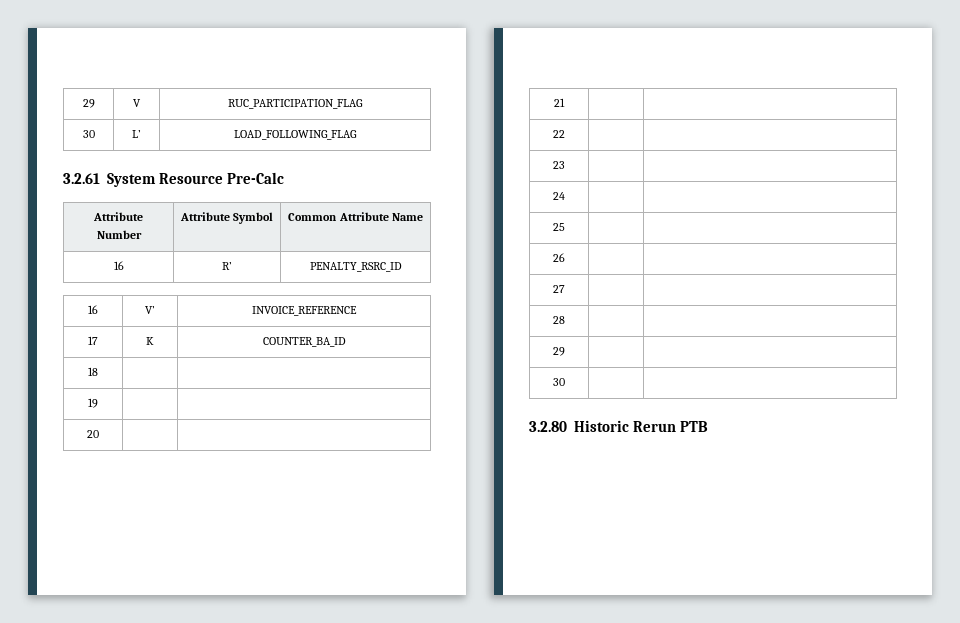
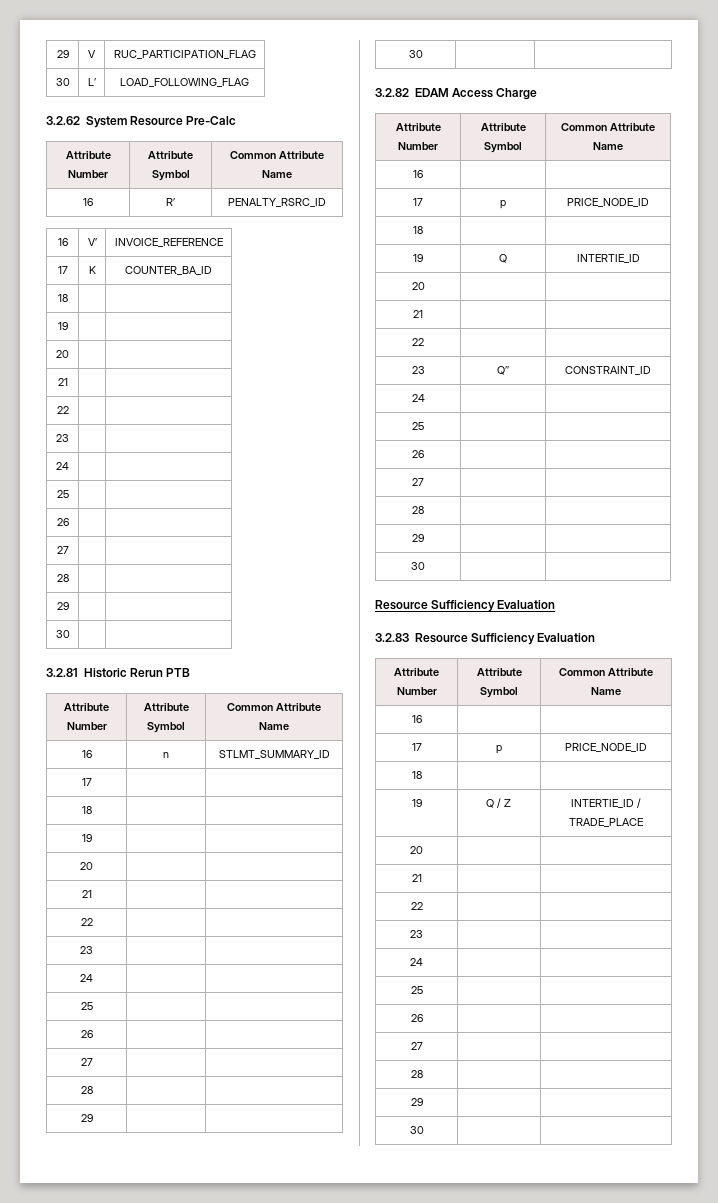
[63,173,100,184] 3.2.61 -> [46,116,80,125] 3.2.62
[529,421,567,432] 3.2.80 -> [46,668,78,677] 3.2.81
(708, 426) none -> [64,703,109,711] [66,722,107,730] [143,703,189,711] [147,722,185,733] [227,703,321,711] [259,722,289,730] [81,750,92,758] [163,752,169,758] [218,750,330,759] [81,778,92,786] [81,806,92,814] [81,834,92,842] [80,862,93,870] [81,890,92,898] [80,918,93,926] [80,946,93,954] [80,974,93,982] [80,1002,93,1010] [80,1030,93,1038] [80,1058,93,1066] [80,1086,93,1094] [80,1114,93,1122] [408,50,423,58] [375,88,537,100] [395,123,441,131] [398,142,438,150] [480,123,526,131] [484,142,522,153] [561,123,655,131] [593,142,623,150] [413,170,423,178] [413,198,423,206] [500,200,506,209] [567,198,649,207] [413,226,423,234] [413,254,423,262] [499,254,507,263] [576,254,640,263] [411,282,425,290] [413,310,423,318] [412,338,424,346] [411,366,425,374] [497,366,509,375] [565,366,651,375] [411,394,425,402] [412,422,424,430] [412,450,424,458] [412,478,424,486] [412,506,424,514] [412,534,424,542] [411,562,425,570] [375,600,556,612] [375,633,595,645] [394,668,439,676] [396,687,437,695] [476,668,522,676] [480,687,518,698] [559,668,653,676] [591,687,621,695] [411,715,422,723] [411,743,422,751] [496,745,502,754] [565,743,647,752] [411,771,422,779] [411,799,422,807] [485,798,511,808] [571,798,641,808] [569,818,643,827] [410,846,423,854] [411,874,422,882] [410,902,423,910] [410,930,423,938] [410,958,423,966] [410,986,423,994] [410,1014,423,1022] [410,1042,423,1050] [410,1070,423,1078] [410,1098,423,1106] [409,1126,424,1134] // Attribute Number | Attribute Symbol | Common Attribute Name // 16 | n | STLMT_SUMMARY_ID // 17 | | // 18 | | // 19 | | // 20 | | // 21 | | // 22 | | // 23 | | // 24 | | // 25 | | // 26 | | // 27 | | // 28 | | // 29 | | // 30 | | // 3.2.82 EDAM Access Charge // Attribute Number | Attribute Symbol | Common Attribute Name // 16 | | // 17 | p | PRICE_NODE_ID // 18 | | // 19 | Q | INTERTIE_ID // 20 | | // 21 | | // 22 | | // 23 | Q’’ | CONSTRAINT_ID // 24 | | // 25 | | // 26 | | // 27 | | // 28 | | // 29 | | // 30 | | // Resource Sufficiency Evaluation // 3.2.83 Resource Sufficiency Evaluation // Attribute Number | Attribute Symbol | Common Attribute Name // 16 | | // 17 | p | PRICE_NODE_ID // 18 | | // 19 | Q / Z | INTERTIE_ID / TRADE_PLACE // 20 | | // 21 | | // 22 | | // 23 | | // 24 | | // 25 | | // 26 | | // 27 | | // 28 | | // 29 | | // 30 | |

